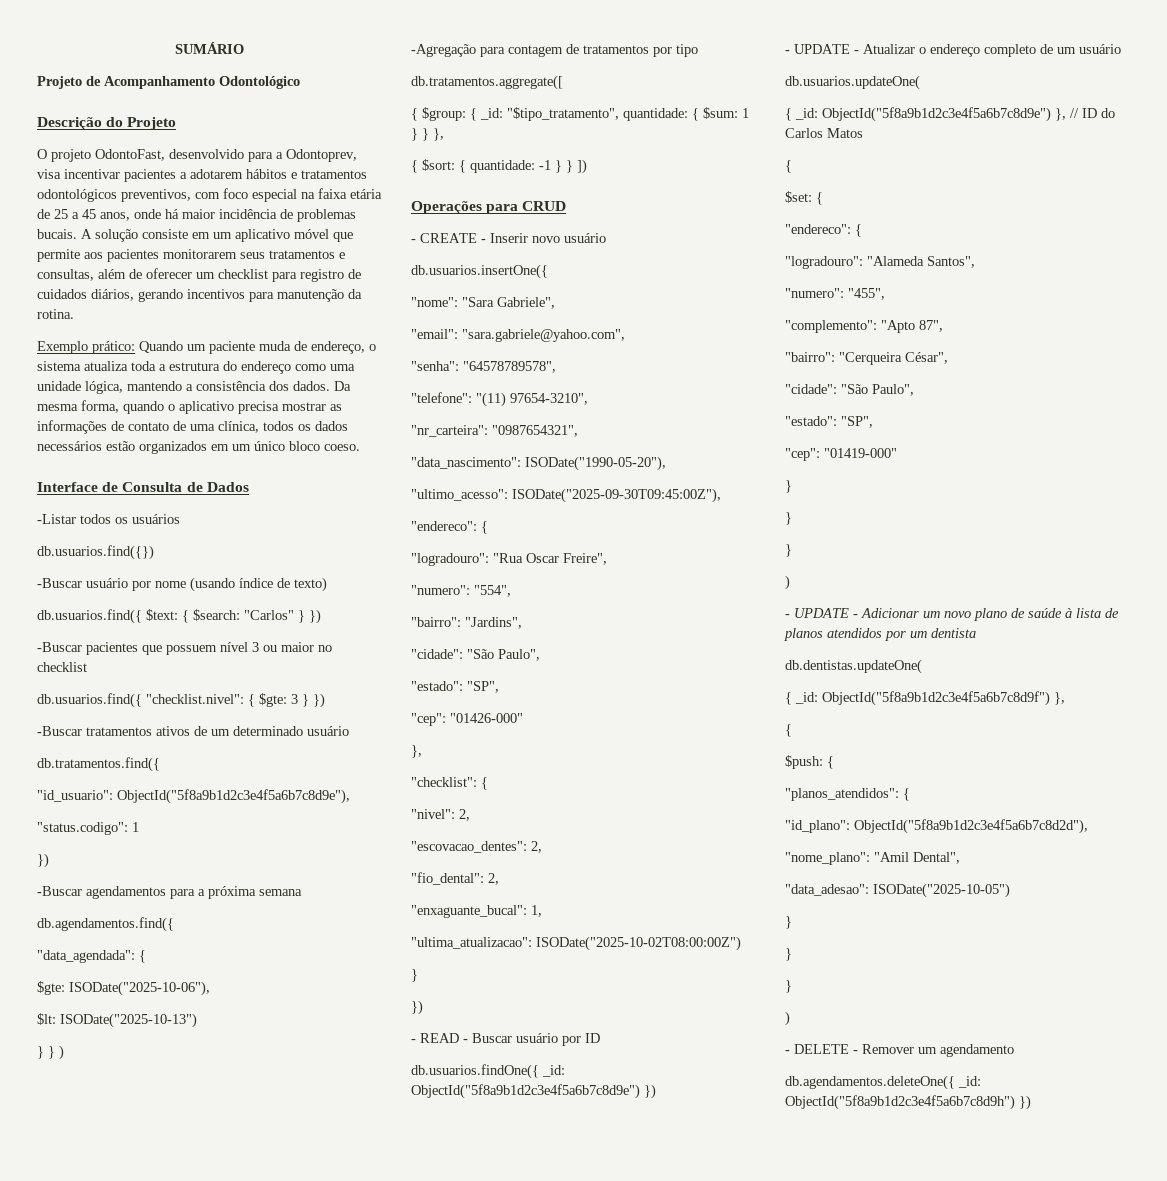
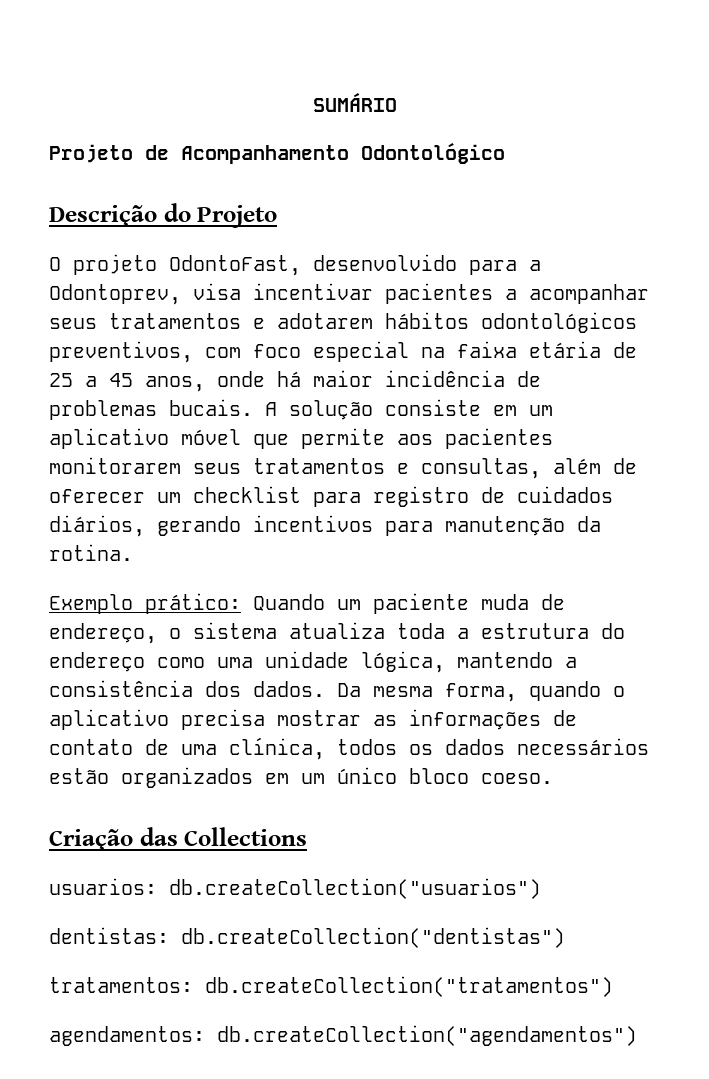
[190,169,367,179] adotarem hábitos e tratamentos -> [529,284,649,304] [49,312,469,329] acompanhar seus tratamentos e adotarem hábitos
[37,482,249,492] [37,514,180,524] [37,545,154,560] [37,577,327,592] [37,609,321,624] [37,642,332,655] [37,662,87,672] [37,693,325,708] [37,726,349,736] [37,757,160,772] [37,789,350,804] [37,822,139,835] [37,853,49,868] [37,886,302,899] [37,917,174,932] [37,950,146,963] [37,981,210,996] [37,1013,197,1028] [37,1045,64,1060] [411,44,698,57] [411,75,563,90] [411,107,749,121] [411,128,444,141] [411,159,587,174] [411,201,567,214] [411,233,606,243] [411,264,548,279] [411,297,555,309] [411,329,625,342] [411,361,556,373] [411,392,588,407] [411,425,578,437] [411,456,666,471] [411,488,721,503] [411,521,488,534] [411,553,607,566] [411,585,511,597] [411,617,522,629] [411,649,540,661] [411,681,499,693] [411,713,523,726] [411,745,422,758] [411,777,488,790] [411,809,470,821] [411,841,542,853] [411,872,499,885] [411,905,542,918] [411,936,741,951] [411,969,418,982] [411,1000,423,1015] [411,1033,600,1046] [411,1064,565,1079] [411,1084,656,1099] [785,44,1121,57] [785,75,920,90] [785,107,1115,122] [785,128,863,138] [785,160,792,173] [785,191,823,205] [785,224,862,237] [785,256,975,269] [785,288,885,300] [785,320,943,333] [785,352,948,365] [785,384,914,396] [785,416,873,428] [785,448,897,461] [785,480,792,493] [785,512,792,525] [785,544,792,557] [785,575,790,590] [785,608,1119,621] [784,628,976,641] [785,659,922,674] [785,691,1065,706] [785,724,792,737] [785,755,834,769] [785,788,910,801] [785,819,1088,834] [785,852,960,865] [785,883,1010,898] [785,916,792,929] [785,948,792,961] [785,980,792,993] [785,1011,790,1026] [785,1044,1014,1057] [785,1075,981,1090] [785,1095,1031,1110] Interface de Consulta de Dados // -Listar todos os usuários // db.usuarios.find({}) // -Buscar usuário por nome (usando índice de texto) // db.usuarios.find({ $text: { $search: "Carlos" } }) // -Buscar pacientes que possuem nível 3 ou maior no checklist // db.usuarios.find({ "checklist.nivel": { $gte: 3 } }) // -Buscar tratamentos ativos de um determinado usuário // db.tratamentos.find({ // "id_usuario": ObjectId("5f8a9b1d2c3e4f5a6b7c8d9e"), // "status.codigo": 1 // }) // -Buscar agendamentos para a próxima semana // db.agendamentos.find({ // "data_agendada": { // $gte: ISODate("2025-10-06"), // $lt: ISODate("2025-10-13") // } } ) // -Agregação para contagem de tratamentos por tipo // db.tratamentos.aggregate([ // { $group: { _id: "$tipo_tratamento", quantidade: { $sum: 1 } } }, // { $sort: { quantidade: -1 } } ]) // Operações para CRUD // - CREATE - Inserir novo usuário // db.usuarios.insertOne({ // "nome": "Sara Gabriele", // "email": "sara.gabriele@yahoo.com", // "senha": "64578789578", // "telefone": "(11) 97654-3210", // "nr_carteira": "0987654321", // "data_nascimento": ISODate("1990-05-20"), // "ultimo_acesso": ISODate("2025-09-30T09:45:00Z"), // "endereco": { // "logradouro": "Rua Oscar Freire", // "numero": "554", // "bairro": "Jardins", // "cidade": "São Paulo", // "estado": "SP", // "cep": "01426-000" // }, // "checklist": { // "nivel": 2, // "escovacao_dentes": 2, // "fio_dental": 2, // "enxaguante_bucal": 1, // "ultima_atualizacao": ISODate("2025-10-02T08:00:00Z") // } // }) // - READ - Buscar usuário por ID // db.usuarios.findOne({ _id: ObjectId("5f8a9b1d2c3e4f5a6b7c8d9e") }) // - UPDATE - Atualizar o endereço completo de um usuário // db.usuarios.updateOne( // { _id: ObjectId("5f8a9b1d2c3e4f5a6b7c8d9e") }, // ID do Carlos Matos // { // $set: { // "endereco": { // "logradouro": "Alameda Santos", // "numero": "455", // "complemento": "Apto 87", // "bairro": "Cerqueira César", // "cidade": "São Paulo", // "estado": "SP", // "cep": "01419-000" // } // } // } // ) // - UPDATE - Adicionar um novo plano de saúde à lista de planos atendidos por um dentista // db.dentistas.updateOne( // { _id: ObjectId("5f8a9b1d2c3e4f5a6b7c8d9f") }, // { // $push: { // "planos_atendidos": { // "id_plano": ObjectId("5f8a9b1d2c3e4f5a6b7c8d2d"), // "nome_plano": "Amil Dental", // "data_adesao": ISODate("2025-10-05") // } // } // } // ) // - DELETE - Remover um agendamento // db.agendamentos.deleteOne({ _id: ObjectId("5f8a9b1d2c3e4f5a6b7c8d9h") }) -> [49,827,308,851] [49,878,541,899] [49,927,565,948] [49,976,613,997] [49,1025,637,1046] Criação das Collections // usuarios: db.createCollection("usuarios") // dentistas: db.createCollection("dentistas") // tratamentos: db.createCollection("tratamentos") // agendamentos: db.createCollection("agendamentos")

